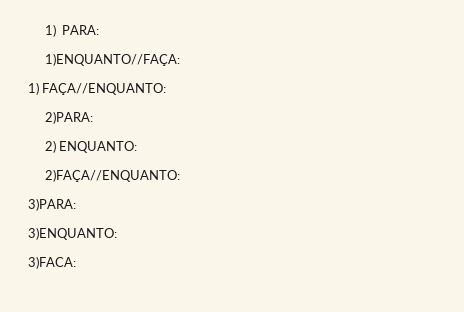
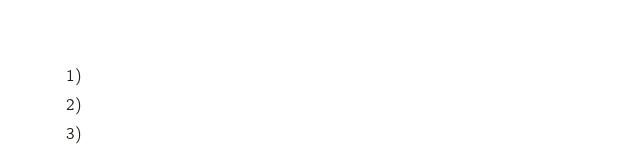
[44,24,100,37] [44,53,180,66] [28,82,167,95] [44,111,93,124] [44,140,138,153] [44,169,180,182] [28,198,76,211] [28,227,117,240] [28,256,76,269] 1) PARA: // 1)ENQUANTO//FAÇA: // 1) FAÇA//ENQUANTO: // 2)PARA: // 2) ENQUANTO: // 2)FAÇA//ENQUANTO: // 3)PARA: // 3)ENQUANTO: // 3)FACA: -> [66,68,82,86] [66,97,82,115] [66,126,82,144] 1) // 2) // 3)

